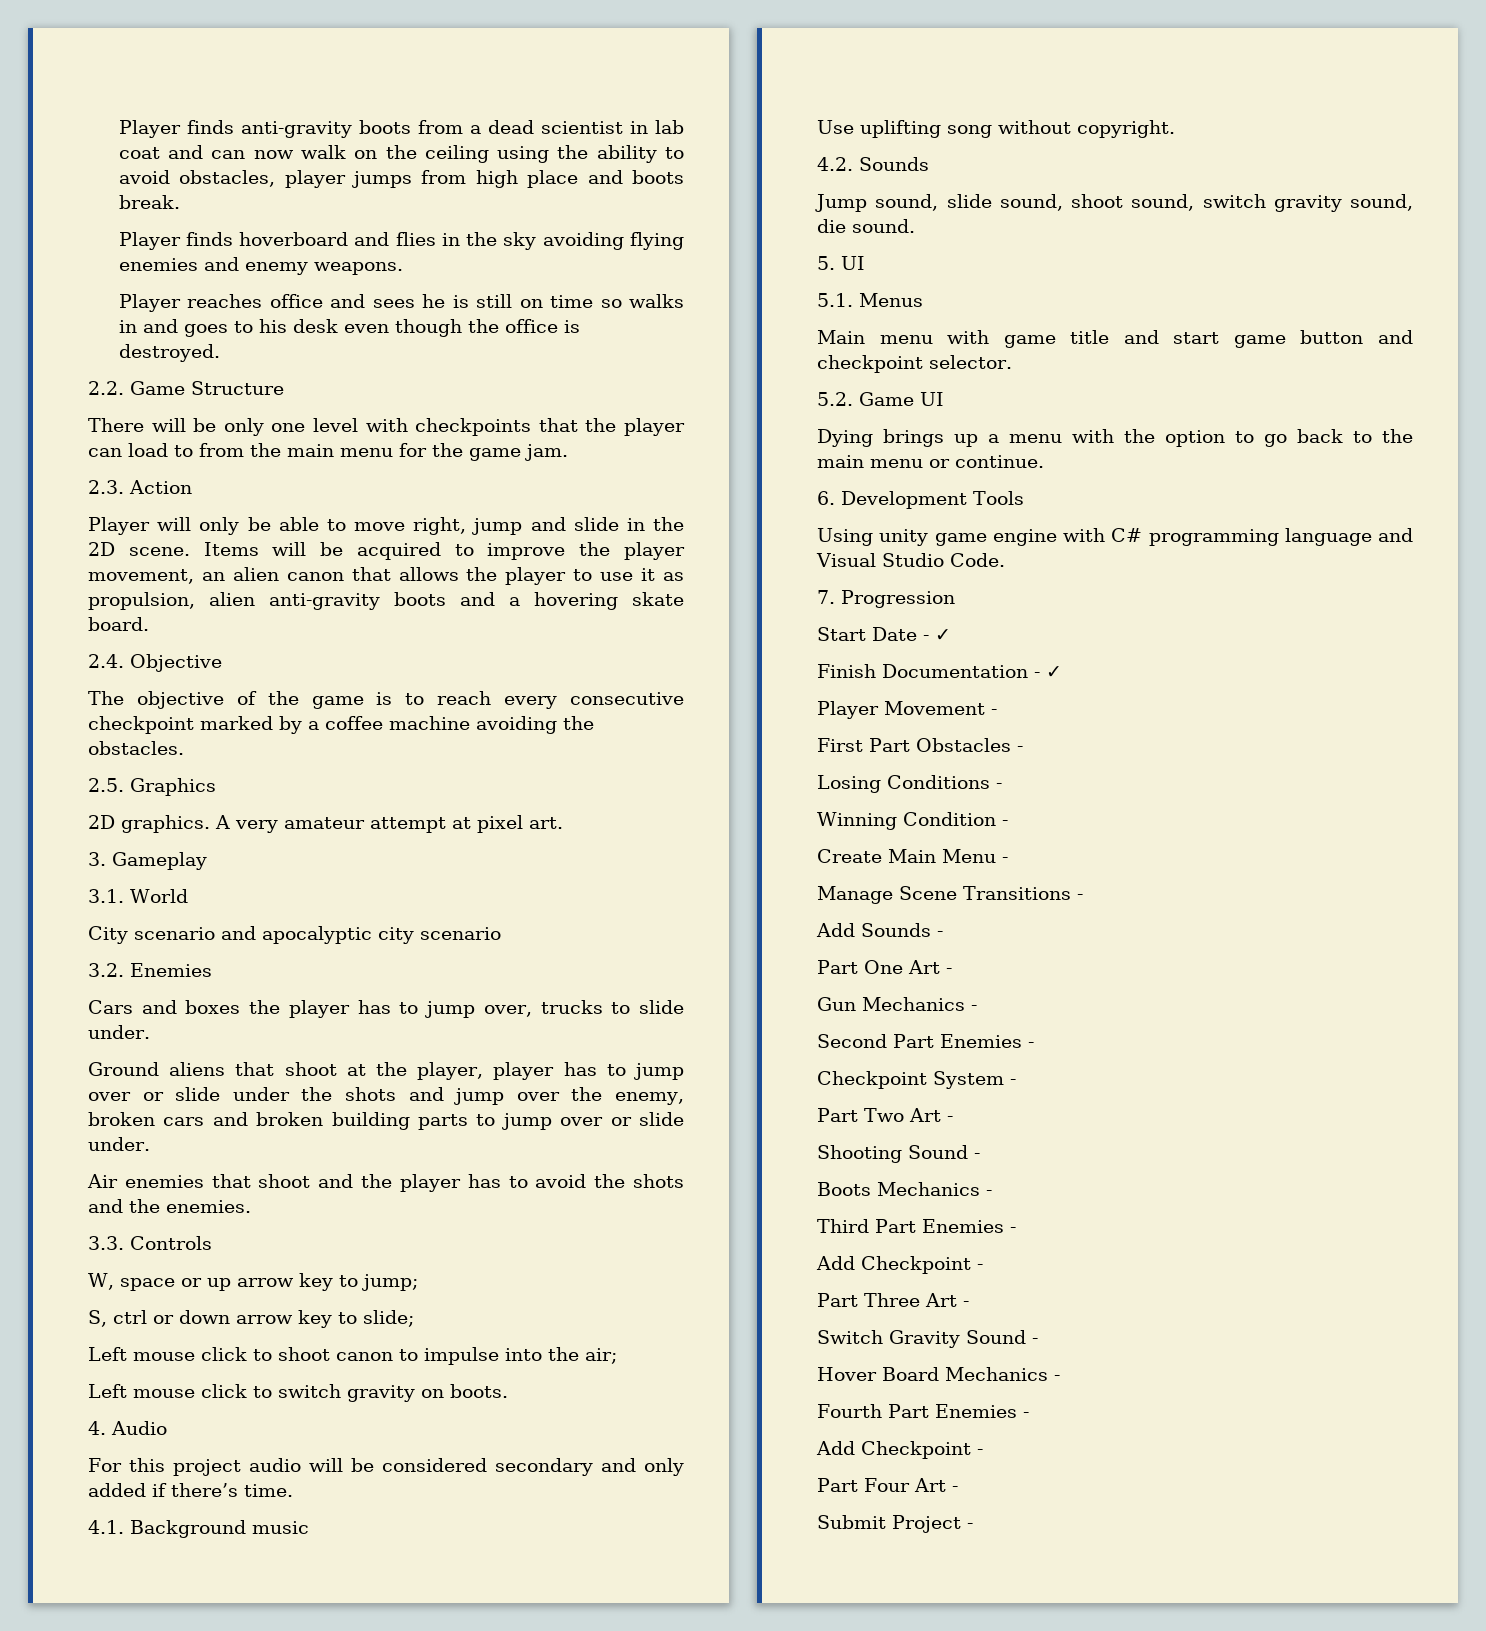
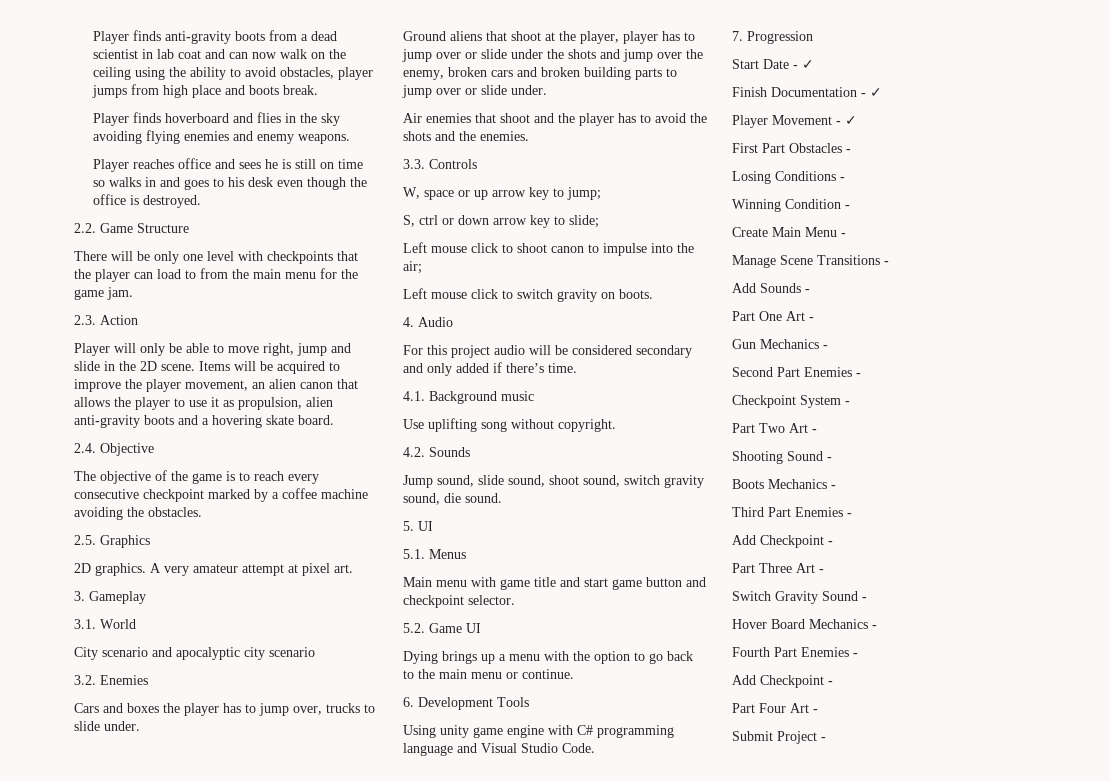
(997, 712) none -> [845,116,857,125] ✓

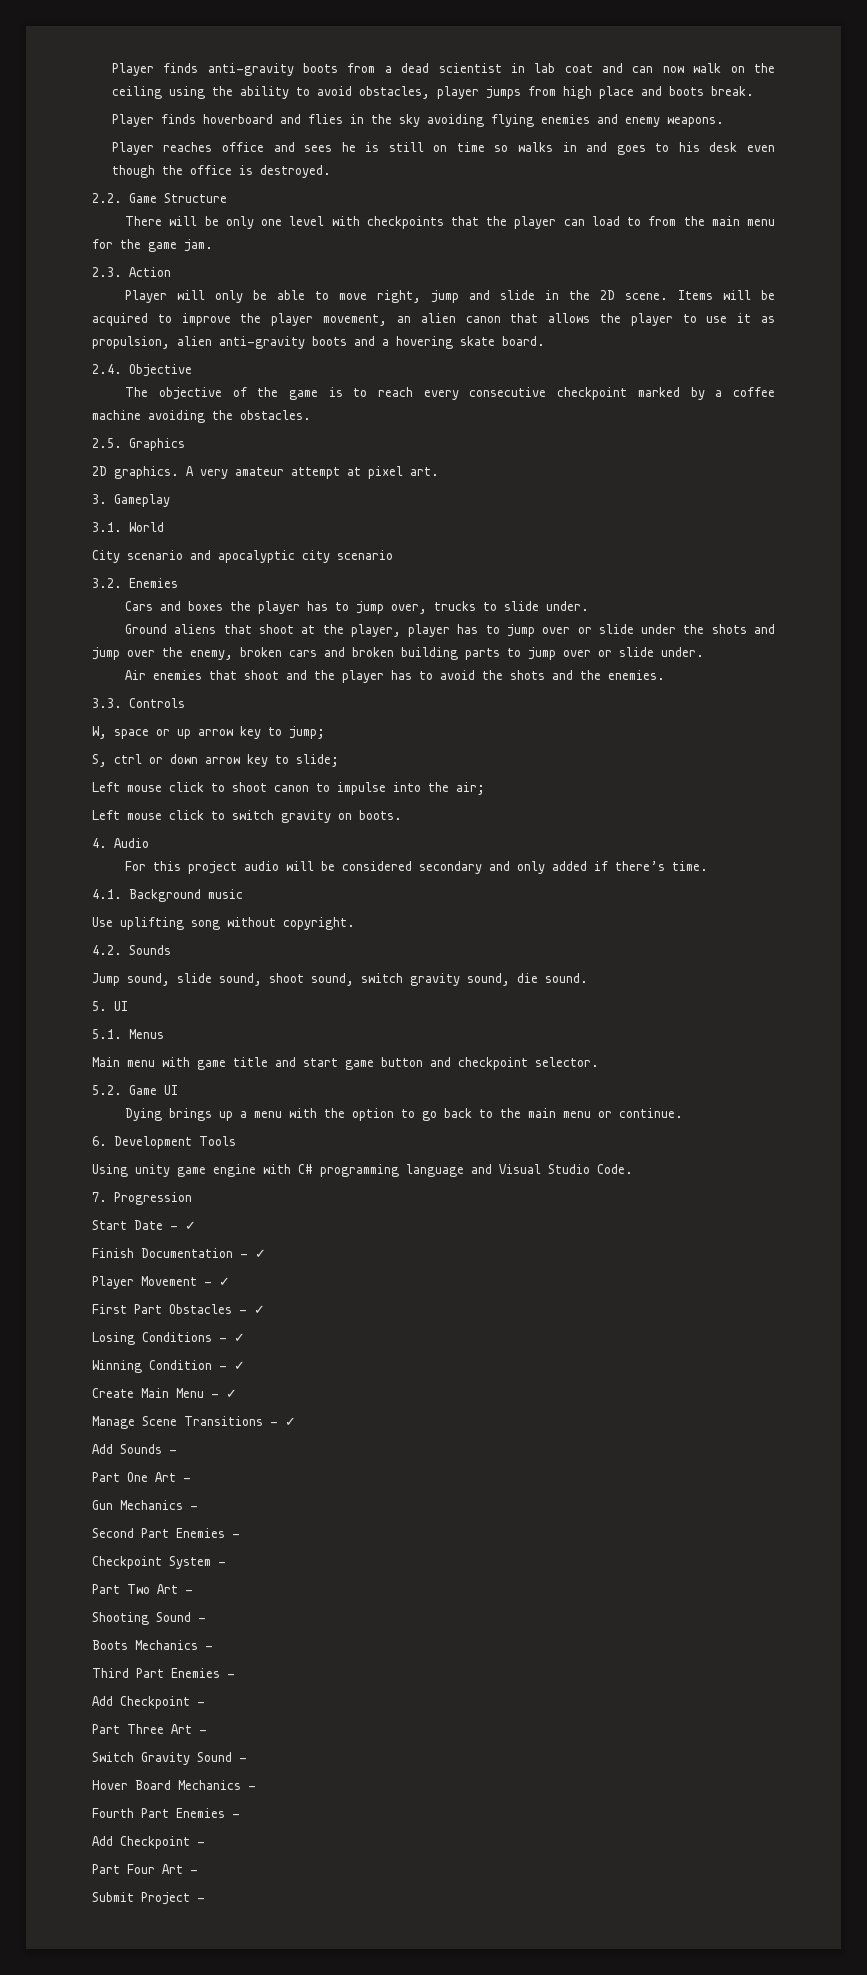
(851, 151) none -> [254,1305,265,1314] ✓
(845, 179) none -> [234,1333,245,1342] ✓
(850, 207) none -> [234,1361,245,1370] ✓
(846, 235) none -> [226,1389,237,1398] ✓
(889, 263) none -> [285,1417,296,1426] ✓

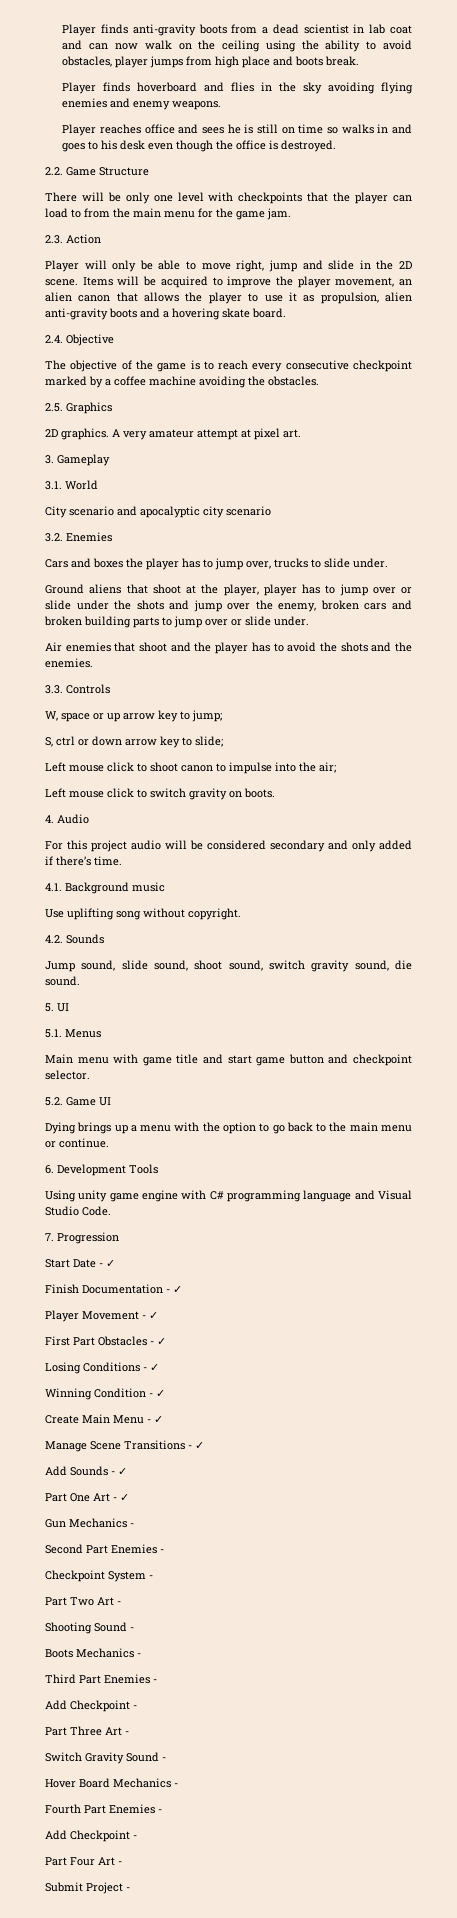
(177, 1452) none -> [118,1468,127,1475] ✓
(191, 1480) none -> [120,1494,129,1501] ✓

